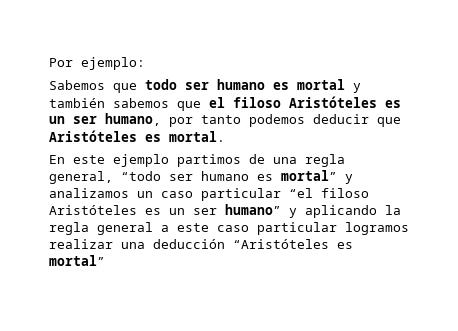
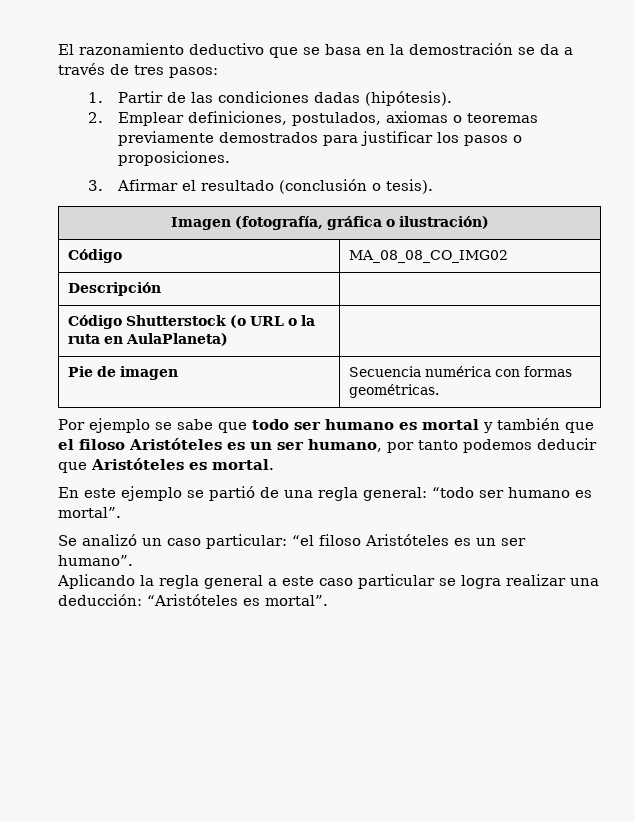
[49,57,145,70] [49,80,105,90] Por ejemplo: // Sabemos -> [58,43,573,58] [58,63,218,78] [87,91,452,106] [87,111,538,126] [117,131,522,146] [117,151,230,166] [87,179,433,194] [170,216,489,230] [67,249,122,263] [348,250,508,263] [67,282,161,296] [67,315,315,329] [67,333,228,346] [67,366,178,380] [348,366,572,377] [348,384,439,398] [58,418,213,433] El razonamiento deductivo que se basa en la demostración se da a través de tres pasos: // 1. Partir de las condiciones dadas (hipótesis). // 2. Emplear definiciones, postulados, axiomas o teoremas previamente demostrados para justificar los pasos o proposiciones. // 3. Afirmar el resultado (conclusión o tesis). // Imagen (fotografía, gráfica o ilustración) // Código | MA_08_08_CO_IMG02 // Descripción | // Código Shutterstock (o URL o la ruta en AulaPlaneta) | // Pie de imagen | Secuencia numérica con formas geométricas. // Por ejemplo se sabe
[113,98,169,108] sabemos -> (560, 424) none
[177,154,241,167] partimos -> [187,486,255,501] se partió
[49,171,113,184] general, -> [363,487,427,501] general:
[281,170,353,184] [49,188,129,198] mortal” y analizamos -> [58,507,121,518] [58,534,137,546] mortal”. // Se analizó
[201,188,281,201] particular -> [206,534,287,549] particular:
[225,204,377,218] humano” y aplicando -> [58,555,133,566] [57,574,135,589] humano”. // Aplicando
[345,222,409,235] logramos -> [439,575,501,589] se logra
[153,239,225,249] deducción -> [58,594,142,606] deducción:
[49,255,105,266] mortal” -> [264,595,328,606] mortal”.

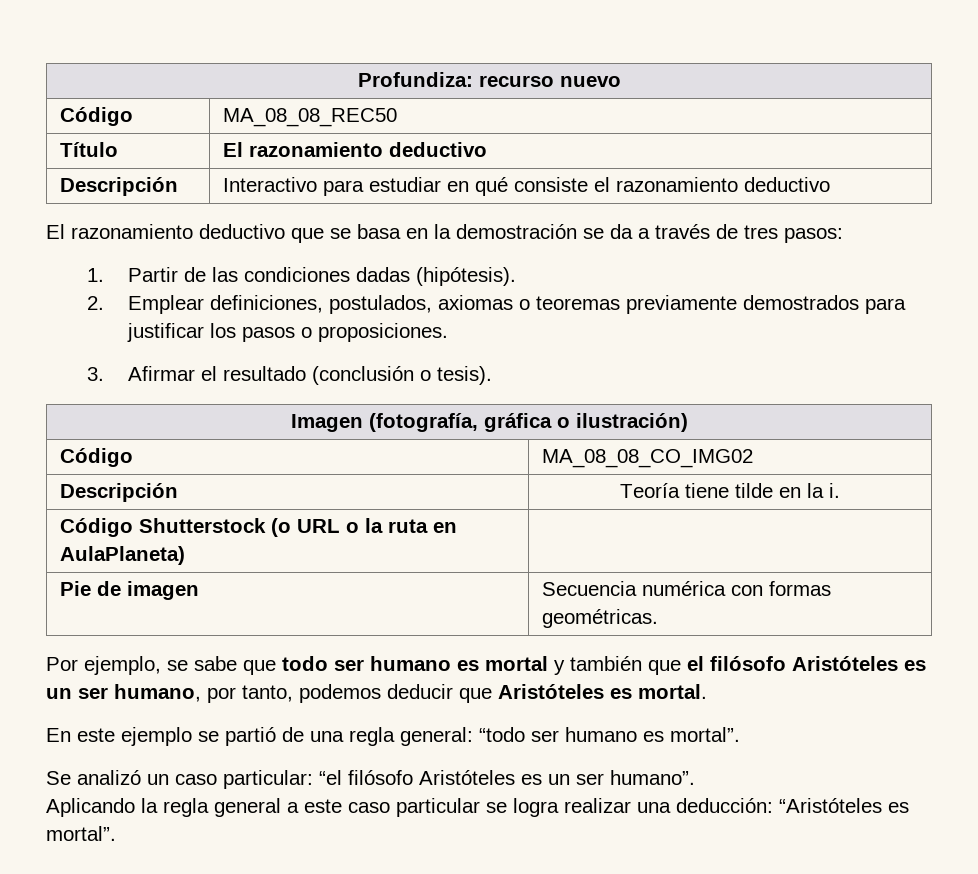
(58, 49) none -> [357,72,621,87] [59,107,133,126] [222,108,397,127] [59,142,118,157] [222,142,487,157] [59,177,178,196] [222,177,830,196] Profundiza: recurso nuevo // Código | MA_08_08_REC50 // Título | El razonamiento deductivo // Descripción | Interactivo para estudiar en qué consiste el razonamiento deductivo //
(161, 289) none -> [620,483,840,498] Teoría tiene tilde en la i.
[89,418,150,433] ejemplo -> [84,656,161,675] ejemplo,
[79,439,125,450] filoso -> [710,656,786,671] filósofo
[418,440,458,450] tanto -> [242,685,293,702] tanto,
[319,534,361,546] filoso -> [348,770,413,785] filósofo

